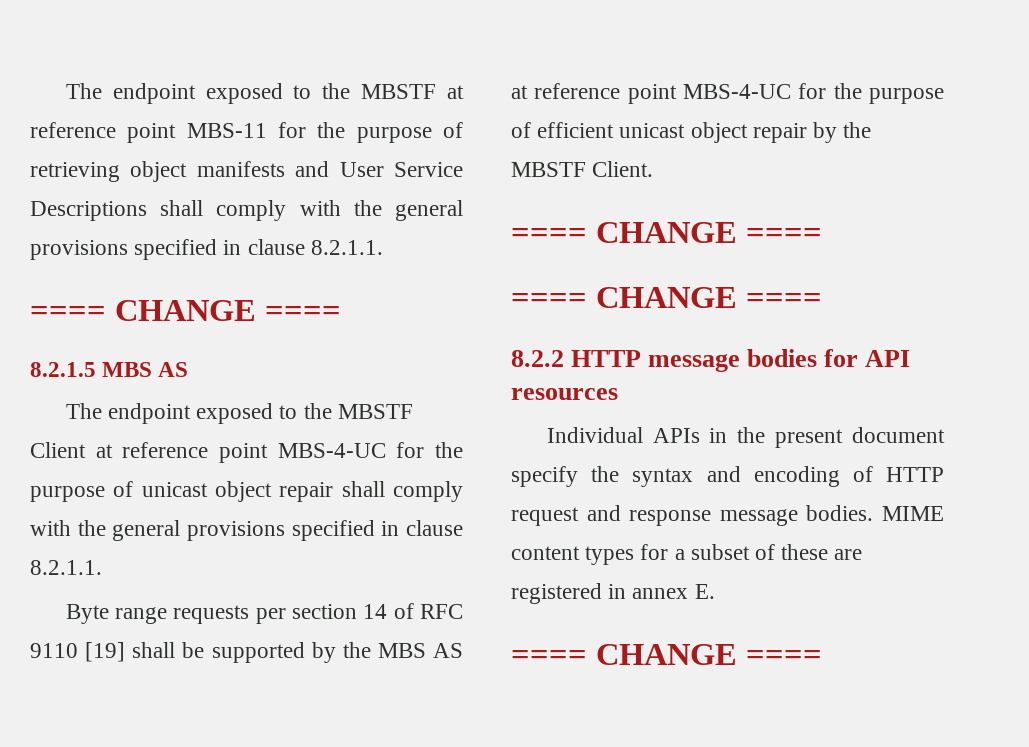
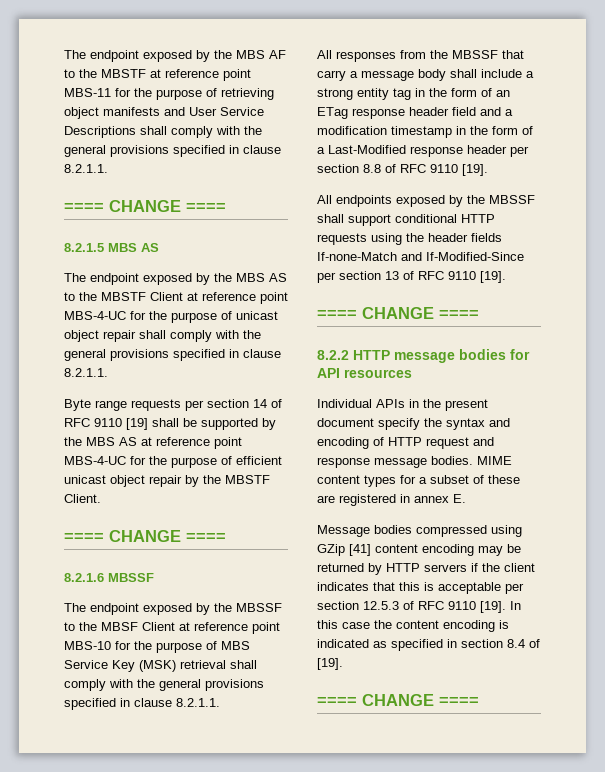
[65,83,283,104] The endpoint exposed -> [64,50,286,62] The endpoint exposed by the MBS AF
(274, 413) none -> [196,273,287,285] by the MBS AS
(822, 235) none -> [64,573,154,582] [64,603,282,615] [64,622,280,634] [64,641,250,653] [64,660,257,672] [64,679,264,691] [64,698,220,710] [317,50,524,62] [317,69,534,81] [317,88,510,100] [317,107,513,119] [317,126,533,138] [317,145,529,157] [317,164,488,176] [317,195,535,207] [317,214,495,226] [317,233,502,245] [317,252,524,261] [317,271,506,283] // 8.2.1.6 MBSSF // The endpoint exposed by the MBSSF to the MBSF Client at reference point MBS-10 for the purpose of MBS Service Key (MSK) retrieval shall comply with the general provisions specified in clause 8.2.1.1. // All responses from the MBSSF that carry a message body shall include a strong entity tag in the form of an ETag response header field and a modification timestamp in the form of a Last-Modified response header per section 8.8 of RFC 9110 [19]. // All endpoints exposed by the MBSSF shall support conditional HTTP requests using the header fields If-none-Match and If-Modified-Since per section 13 of RFC 9110 [19].
(715, 591) none -> [317,525,522,537] [317,544,521,556] [317,563,535,575] [317,582,524,594] [317,601,521,613] [317,620,509,632] [317,639,540,651] [317,658,343,670] // Message bodies compressed using GZip [41] content encoding may be returned by HTTP servers if the client indicates that this is acceptable per section 12.5.3 of RFC 9110 [19]. In this case the content encoding is indicated as specified in section 8.4 of [19].

